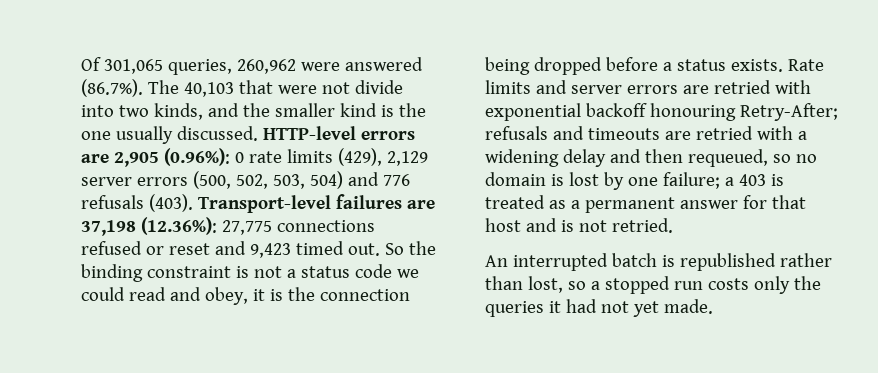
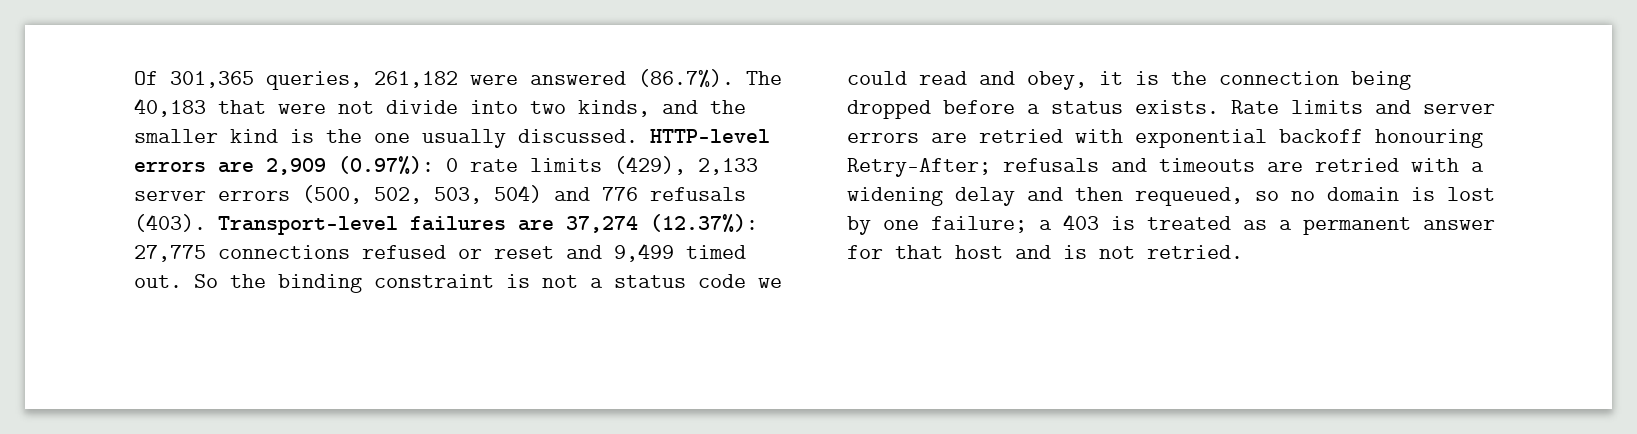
[103,59,296,75] 301,065 queries, 260,962 -> [170,71,458,90] 301,365 queries, 261,182
[183,82,234,97] 40,103 -> [134,98,206,117] 40,183
[113,148,230,167] 2,905 (0.96%): -> [266,156,434,175] 2,909 (0.97%):
[386,151,428,166] 2,129 -> [698,158,758,175] 2,133
[81,217,217,236] 37,198 (12.36%): -> [566,214,758,233] 37,274 (12.37%):
[249,243,291,258] 9,423 -> [614,243,674,262] 9,499
[485,253,832,271] [485,276,821,294] [485,299,713,317] // An interrupted batch is republished rather than lost, so a stopped run costs only the queries it had not yet made. -> (1243, 252) none

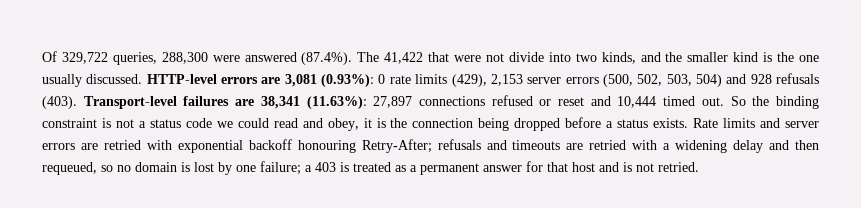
[170,69,782,90] [134,98,206,117] 301,365 queries, 261,182 were answered (86.7%). The 40,183 -> [61,52,424,65] 329,722 queries, 288,300 were answered (87.4%). The 41,422
[266,156,434,175] 2,909 (0.97%): -> [284,74,375,87] 3,081 (0.93%):
[698,158,758,175] 2,133 -> [490,74,523,86] 2,153
[602,187,638,201] 776 -> [750,74,772,84] 928
[566,214,758,233] [134,245,206,262] 37,274 (12.37%): 27,775 -> [260,96,413,109] 38,341 (11.63%): 27,897
[614,243,674,262] 9,499 -> [617,96,657,108] 10,444

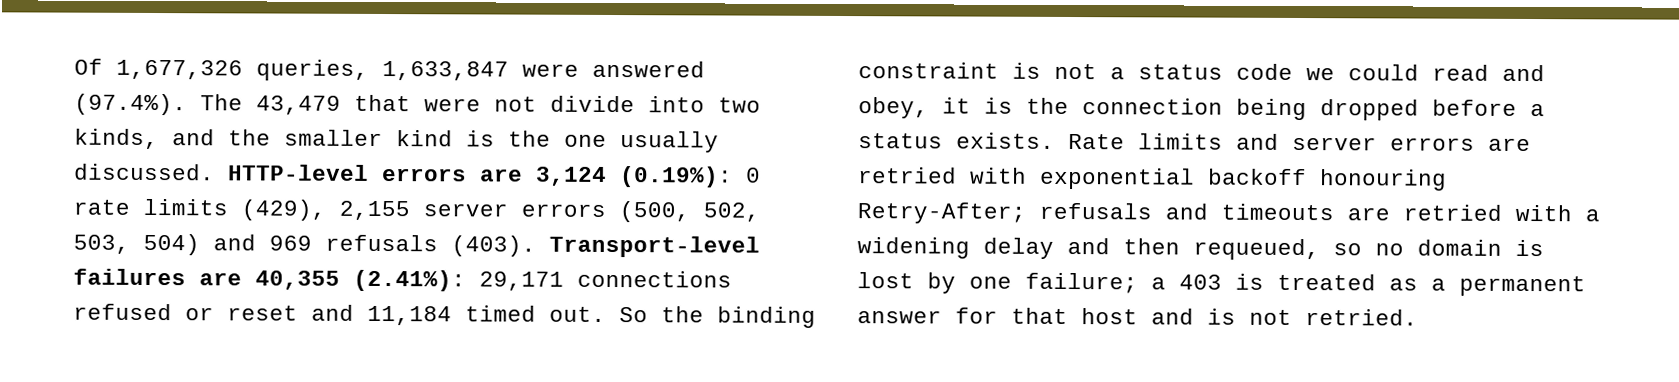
[61,52,424,65] 329,722 queries, 288,300 were answered (87.4%). The 41,422 -> [116,59,705,81] [74,93,341,116] 1,677,326 queries, 1,633,847 were answered (97.4%). The 43,479
[284,74,375,87] 3,081 (0.93%): -> [536,166,733,188] 3,124 (0.19%):
[490,74,523,86] 2,153 -> [339,200,410,221] 2,155
[750,74,772,84] 928 -> [269,235,312,251] 969
[260,96,413,109] 38,341 (11.63%): 27,897 -> [255,269,564,292] 40,355 (2.41%): 29,171
[617,96,657,108] 10,444 -> [367,305,452,326] 11,184

